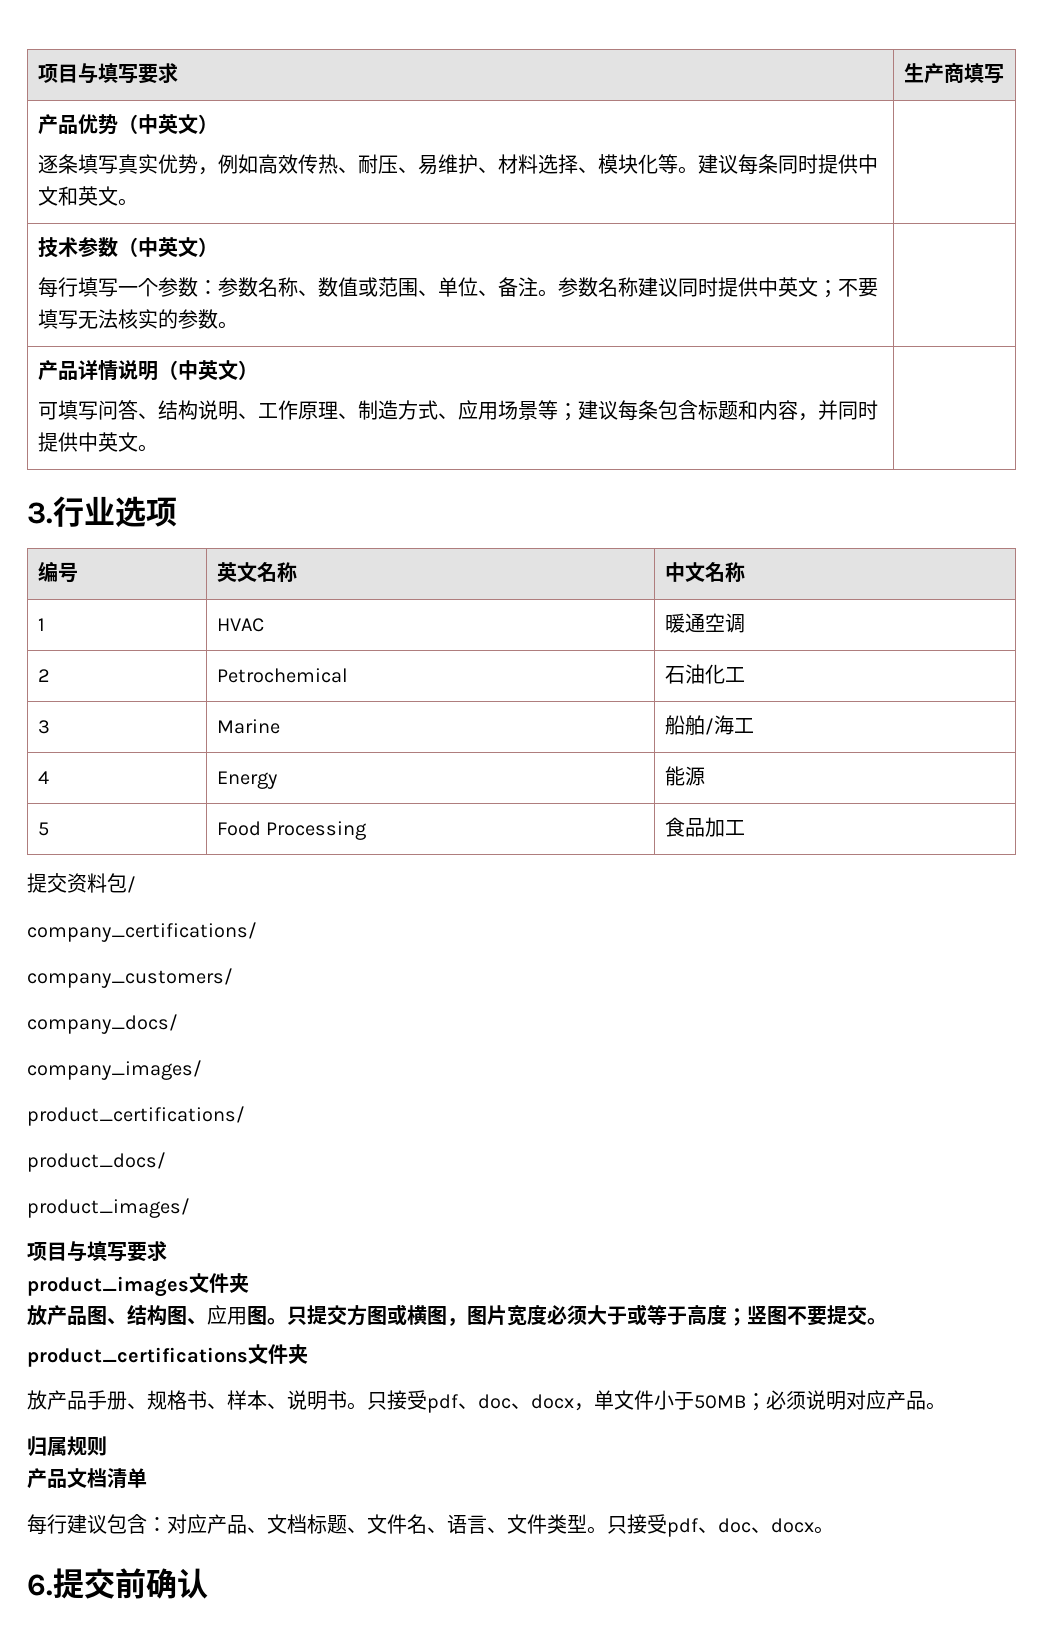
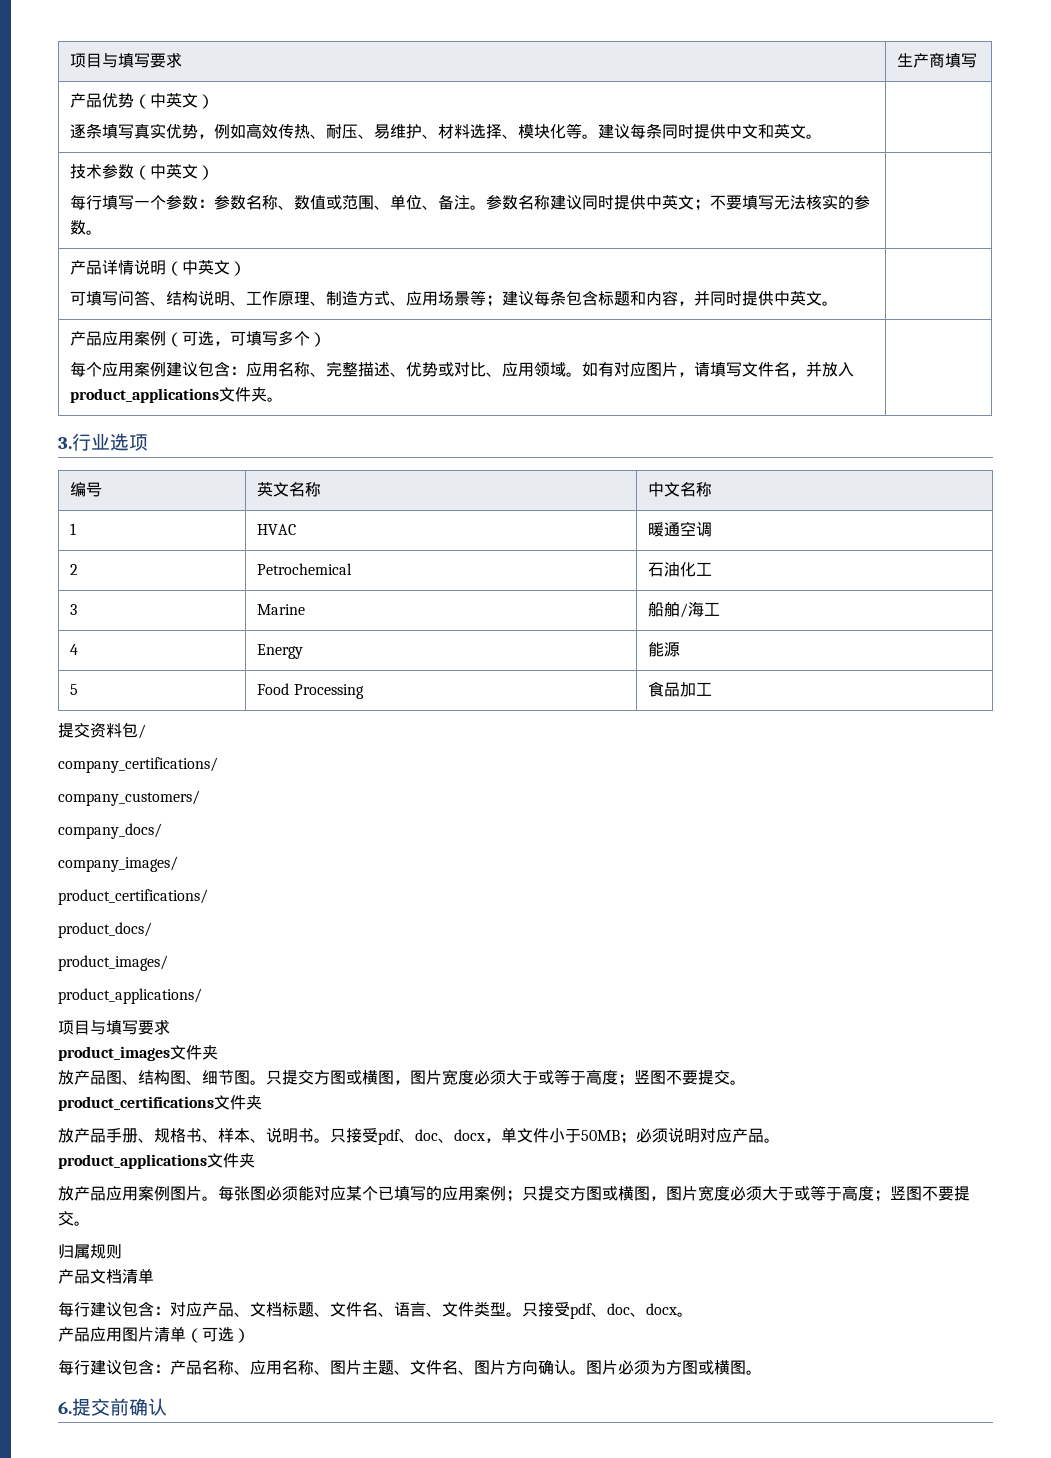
(158, 448) none -> [70,330,327,347] [70,361,855,377] [70,387,284,403] // 产品应用案例（可选，可填写多个） // 每个应用案例建议包含：应用名称、完整描述、优势或对比、应用领域。如有对应图片，请填写文件名，并放入product_applications文件夹。 |
(190, 1208) none -> [58,988,202,1004] // product_applications/
[207,1305,247,1325] 应用 -> [202,1070,234,1085] 细节
(946, 1406) none -> [58,1153,255,1169] [58,1185,970,1202] [58,1211,90,1226] // product_applications文件夹 // 放产品应用案例图片。每张图必须能对应某个已填写的应用案例；只提交方图或横图，图片宽度必须大于或等于高度；竖图不要提交。
(834, 1530) none -> [58,1326,250,1343] [58,1359,762,1375] // 产品应用图片清单（可选） // 每行建议包含：产品名称、应用名称、图片主题、文件名、图片方向确认。图片必须为方图或横图。

